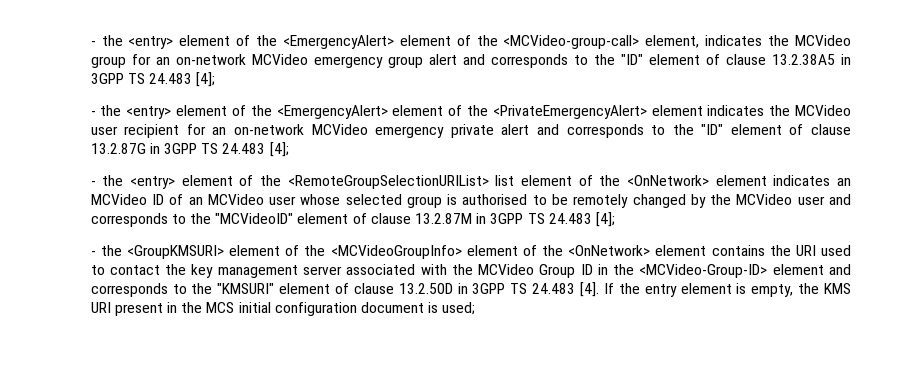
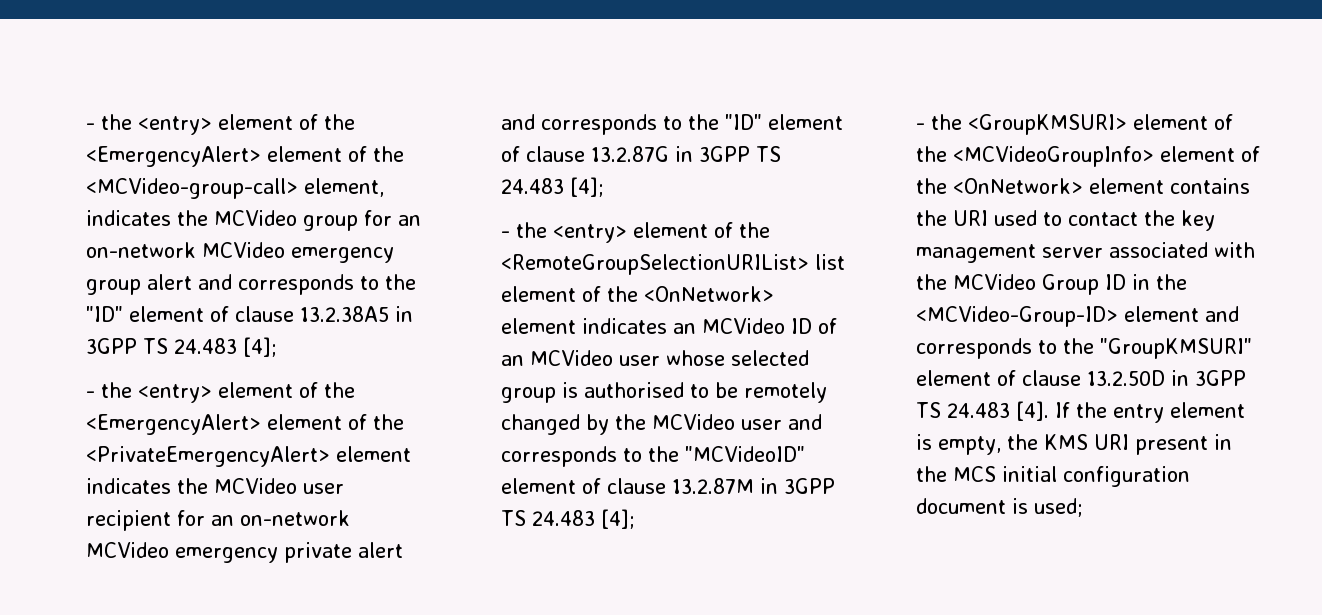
[217,283,275,294] "KMSURI" -> [1099,338,1252,359] "GroupKMSURI"

